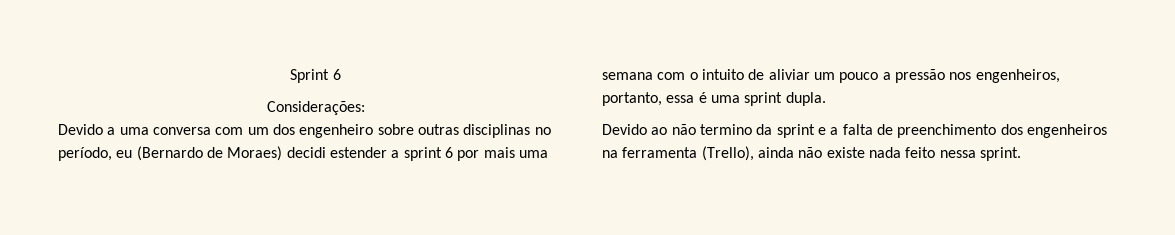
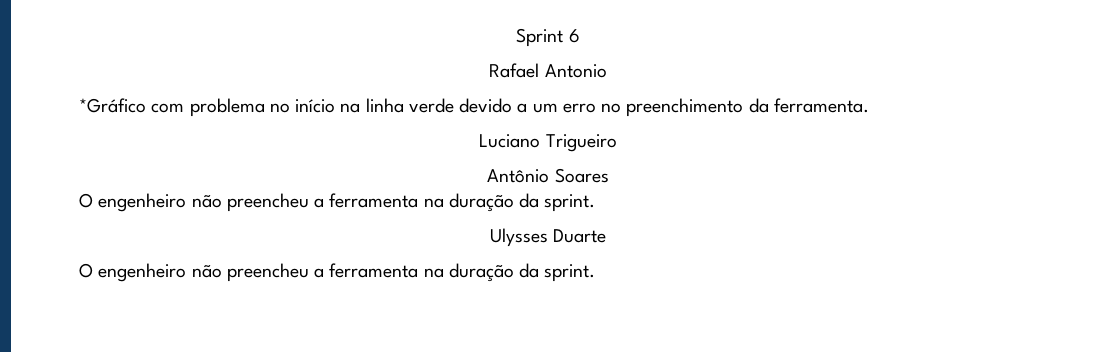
[266,101,365,115] [58,124,551,138] [58,146,548,161] [602,69,1060,83] [602,92,826,106] [602,124,1107,138] [602,146,976,161] Considerações: // Devido a uma conversa com um dos engenheiro sobre outras disciplinas no período, eu (Bernardo de Moraes) decidi estender a sprint 6 por mais uma semana com o intuito de aliviar um pouco a pressão nos engenheiros, portanto, essa é uma sprint dupla. // Devido ao não termino da sprint e a falta de preenchimento dos engenheiros na ferramenta (Trello), ainda não existe nada feito nessa -> [489,63,607,78] [79,98,869,117] [479,134,617,152] [487,168,609,183] [79,193,596,212] [489,228,607,247] [79,263,540,282] Rafael Antonio // *Gráfico com problema no início na linha verde devido a um erro no preenchimento da ferramenta. // Luciano Trigueiro // Antônio Soares // O engenheiro não preencheu a ferramenta na duração da sprint. // Ulysses Duarte // O engenheiro não preencheu a ferramenta na duração da

